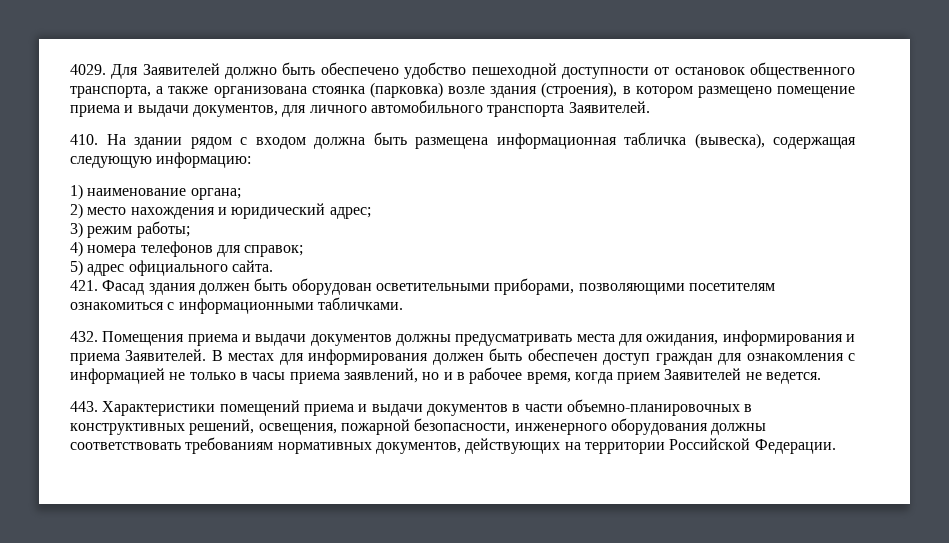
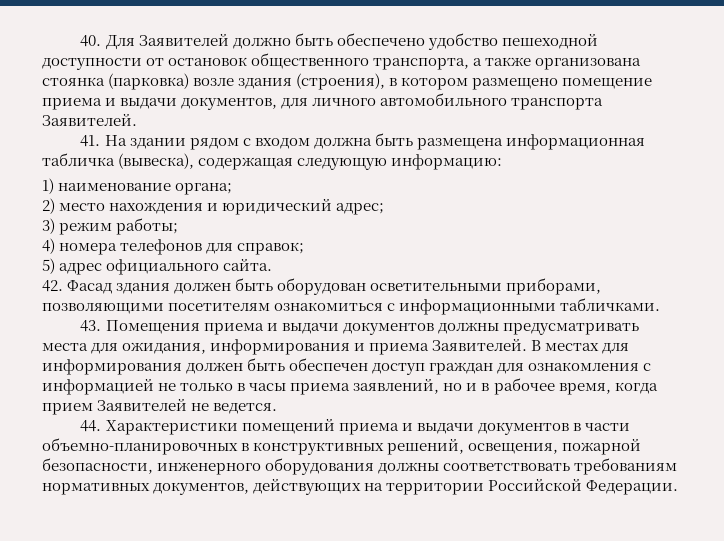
[70,64,106,75] 4029. -> [80,35,102,47] 40.
[70,134,98,145] 410. -> [80,135,101,147] 41.
[70,280,98,291] 421. -> [42,280,63,292] 42.
[70,331,98,342] 432. -> [80,320,102,332] 43.
[70,401,98,412] 443. -> [80,420,102,432] 44.

